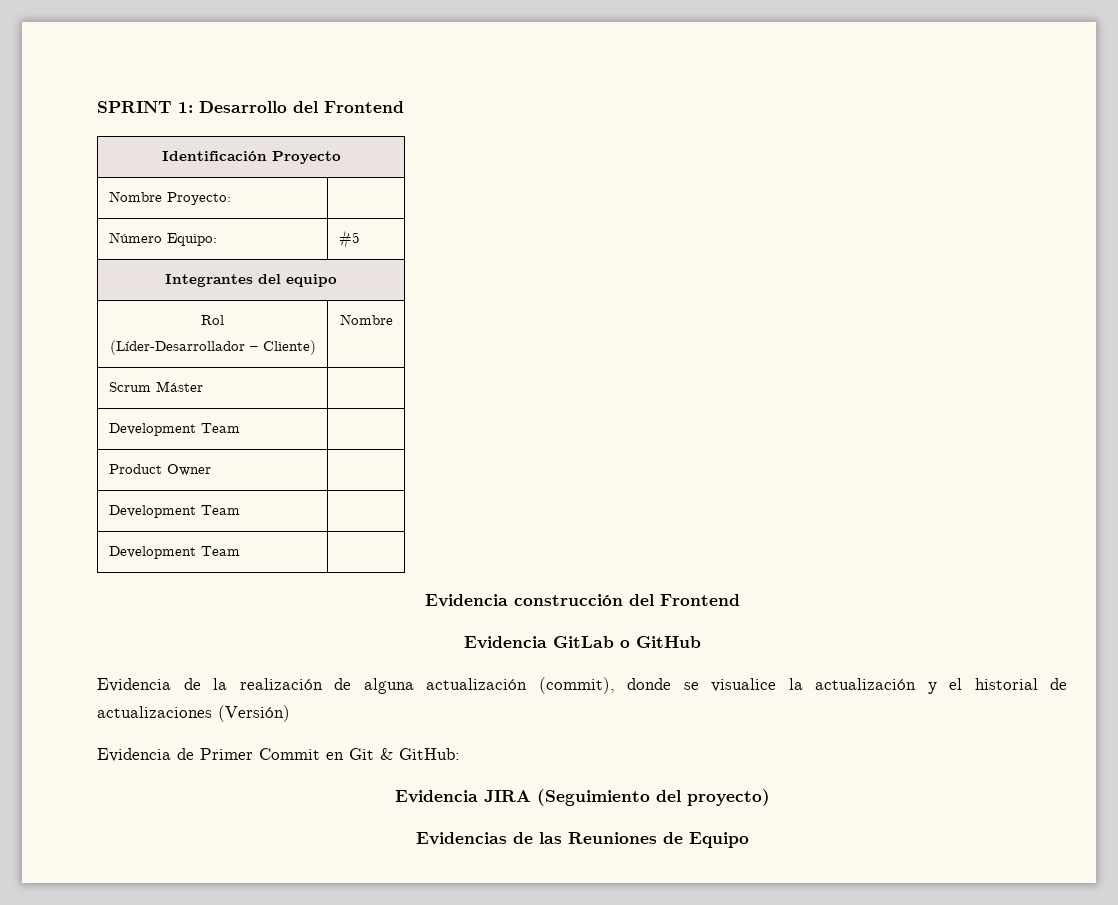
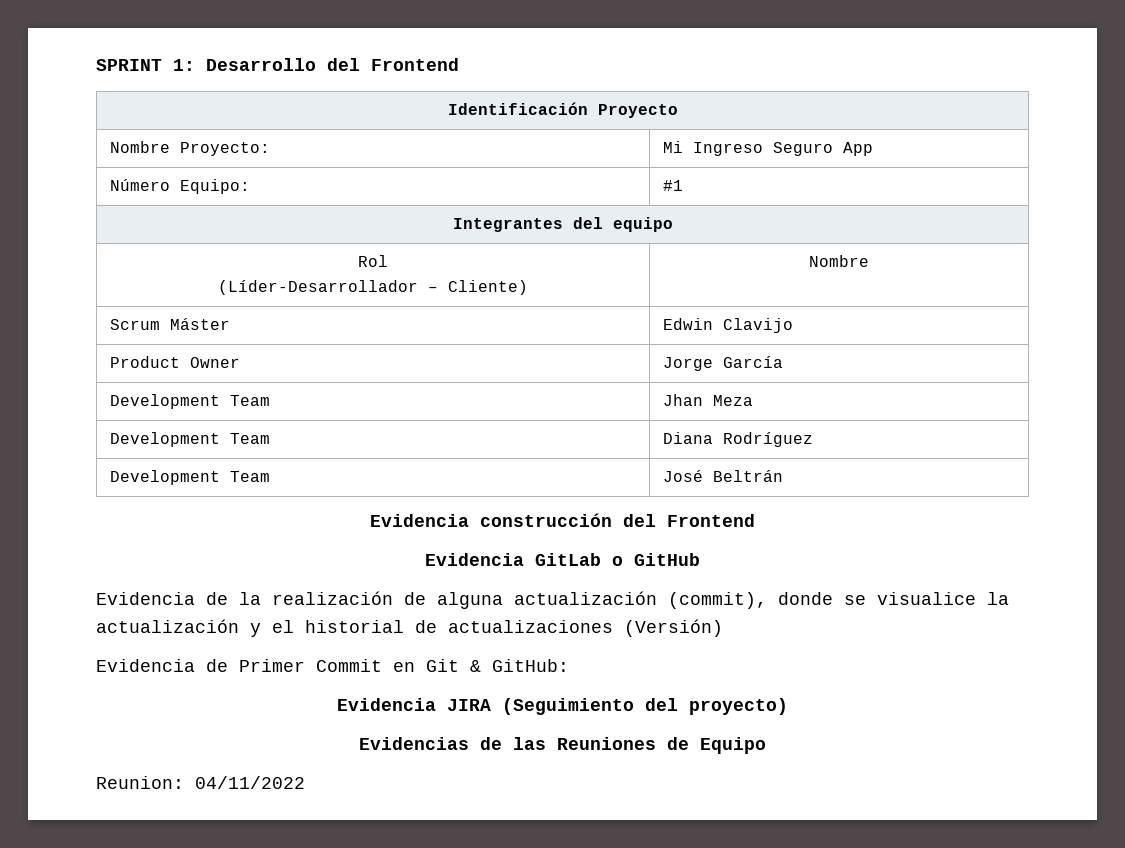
(231, 198) none -> [663,141,874,156] Mi Ingreso Seguro App
[338,230,360,249] #5 -> [663,180,684,191] #1
[108,423,240,436] [108,464,211,476] [108,505,240,518] [108,546,240,559] // Development Team | // Product Owner | // Development Team | // Development Team | -> [663,318,794,333] [110,356,241,368] [663,356,784,371] [110,394,271,409] [663,394,754,406] [110,432,271,447] [663,432,814,447] [110,470,271,485] [663,470,784,482] Edwin Clavijo // Product Owner | Jorge García // Development Team | Jhan Meza // Development Team | Diana Rodríguez // Development Team | José Beltrán
(749, 840) none -> [96,776,305,789] // Reunion: 04/11/2022

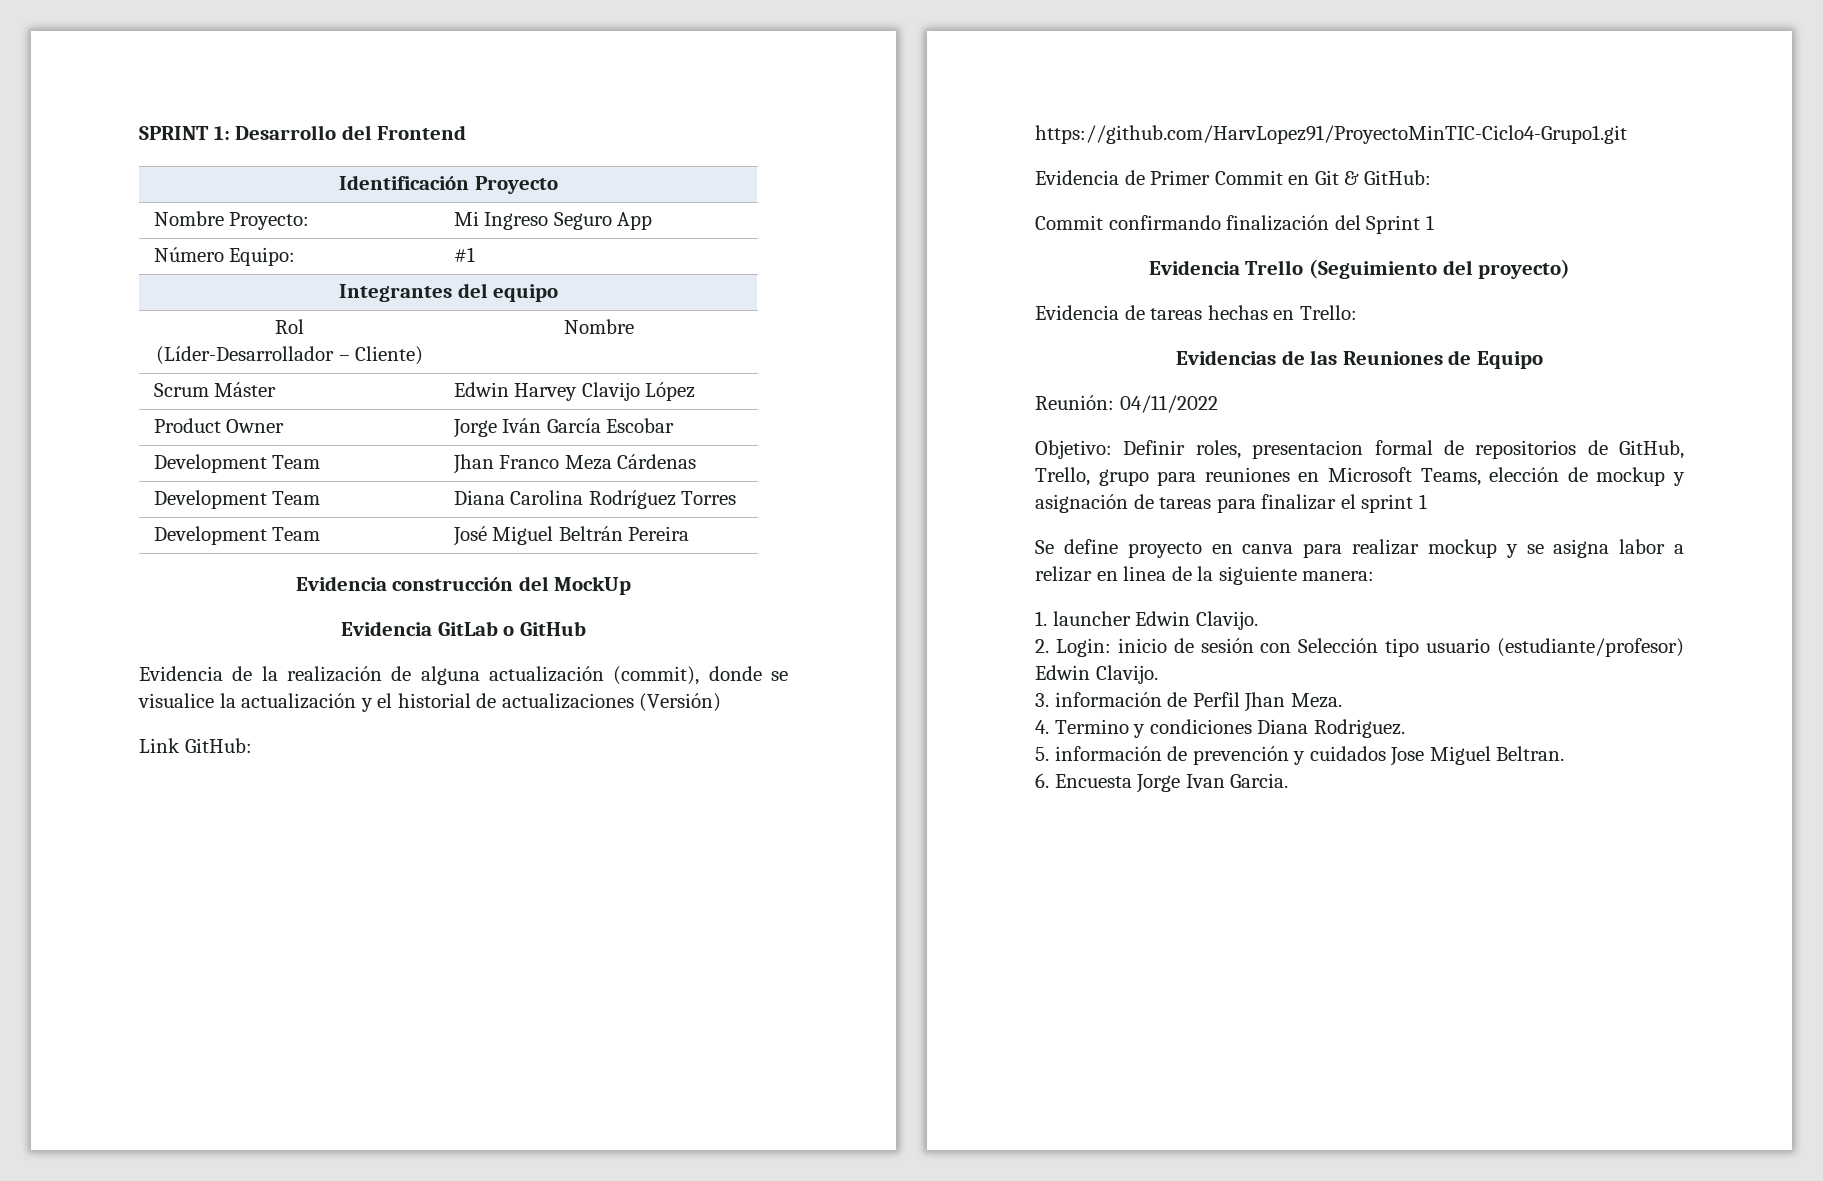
(714, 324) none -> [514,383,578,401] Harvey
(794, 325) none -> [645,382,696,401] López
(714, 364) none -> [502,418,542,433] Iván
(784, 362) none -> [606,418,675,433] Escobar
(704, 400) none -> [499,455,560,469] Franco
(754, 400) none -> [617,454,697,469] Cárdenas
(714, 438) none -> [510,490,584,505] Carolina
(814, 439) none -> [681,491,737,505] Torres
(704, 476) none -> [492,526,554,545] Miguel
(784, 476) none -> [628,526,690,541] Pereira
[667,514,755,527] Frontend -> [554,576,632,595] MockUp
(723, 628) none -> [139,738,252,753] [1035,125,1627,144] // Link GitHub: https://github.com/HarvLopez91/ProyectoMinTIC-Ciclo4-Grupo1.git
[337,698,491,711] // Evidencia JIRA -> [1035,215,1434,234] [1148,260,1304,275] // Commit confirmando finalización del Sprint 1 // Evidencia Trello
(788, 706) none -> [1035,305,1357,320] // Evidencia de tareas hechas en Trello:
[96,776,184,789] Reunion: -> [1035,395,1114,410] Reunión:
(305, 782) none -> [1035,440,1684,459] [1035,467,1685,486] [1035,494,1427,513] [1035,539,1684,558] [1035,566,1375,585] [1035,611,1258,630] [1035,638,1684,657] [1035,665,1158,684] [1035,692,1342,712] [1035,719,1405,738] [1035,746,1565,766] [1035,773,1289,793] // Objetivo: Definir roles, presentacion formal de repositorios de GitHub, Trello, grupo para reuniones en Microsoft Teams, elección de mockup y asignación de tareas para finalizar el sprint 1 // Se define proyecto en canva para realizar mockup y se asigna labor a relizar en linea de la siguiente manera: // 1. launcher Edwin Clavijo. // 2. Login: inicio de sesión con Selección tipo usuario (estudiante/profesor) Edwin Clavijo. // 3. información de Perfil Jhan Meza. // 4. Termino y condiciones Diana Rodriguez. // 5. información de prevención y cuidados Jose Miguel Beltran. // 6. Encuesta Jorge Ivan Garcia.

